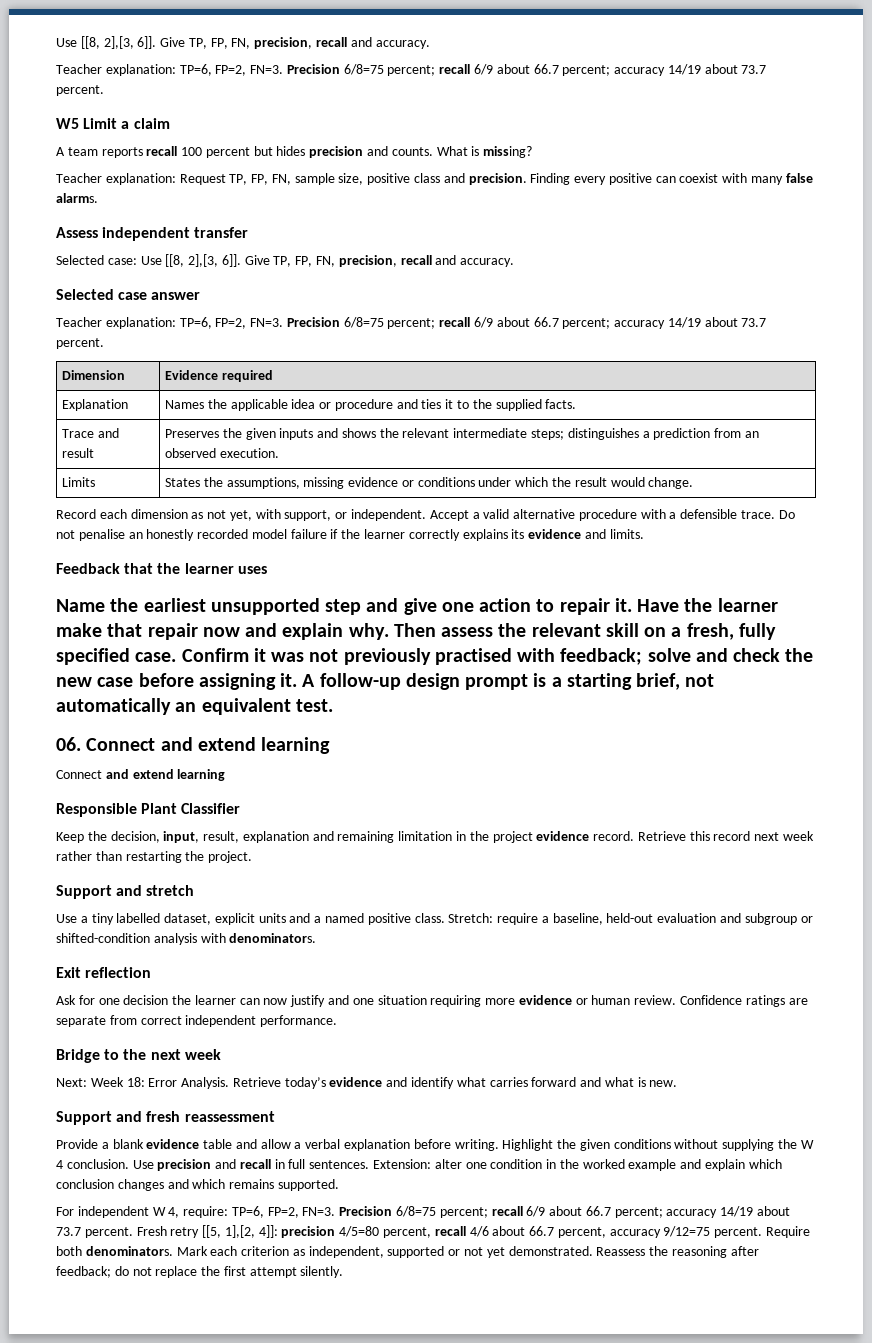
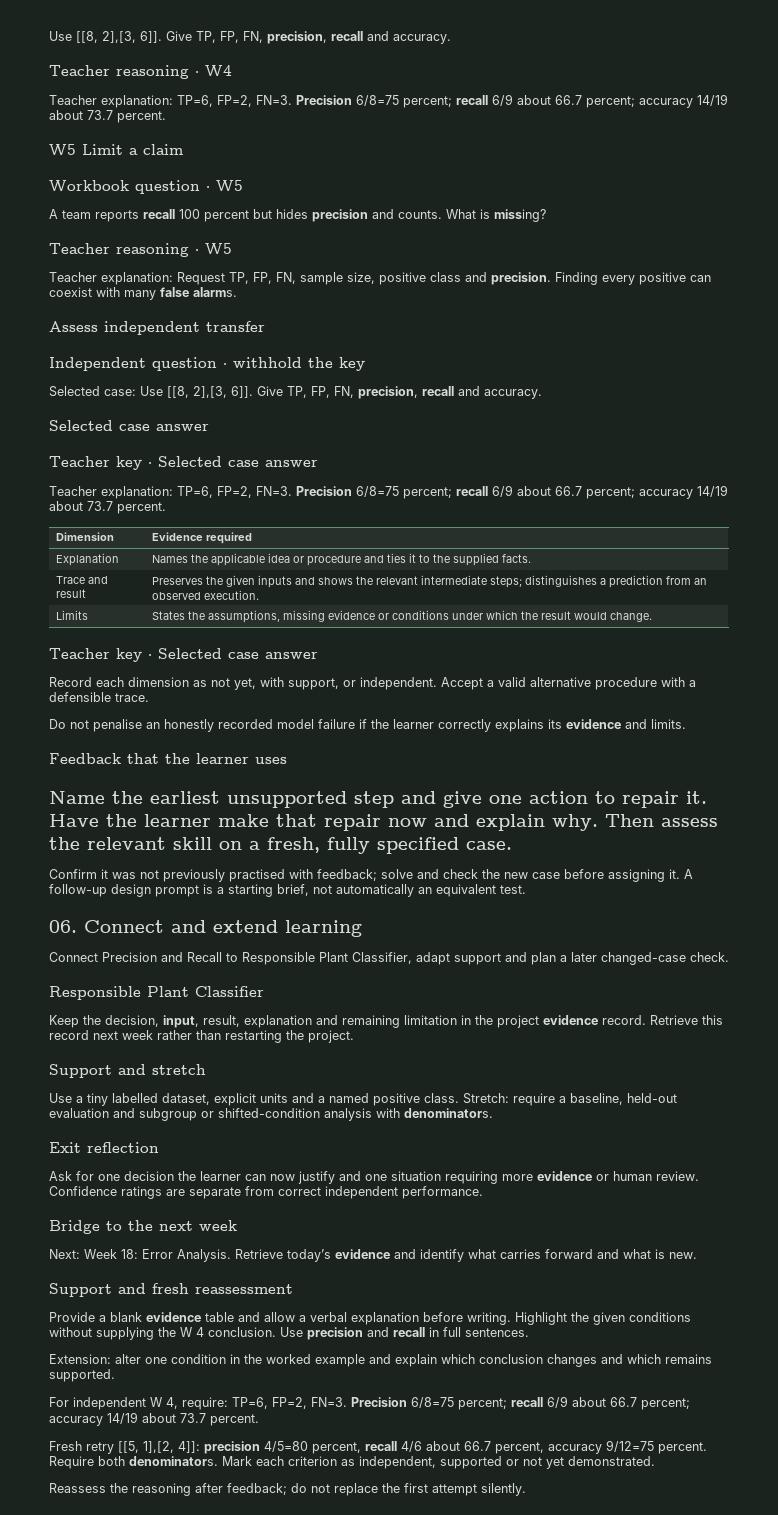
(430, 44) none -> [49,65,232,79] // Teacher reasoning · W4
(170, 123) none -> [49,180,243,194] // Workbook question · W5
(533, 152) none -> [49,243,232,257] // Teacher reasoning · W5
(249, 232) none -> [49,357,365,371] // Independent question · withhold the key
(201, 296) none -> [49,456,318,470] // Teacher key · Selected case answer
(694, 483) none -> [49,648,318,662] // Teacher key · Selected case answer
(776, 514) none -> (149, 697) //
(177, 657) none -> (512, 845) //
[105,769,226,781] and extend learning -> [102,952,729,965] Precision and Recall to Responsible Plant Classifier, adapt support and plan a later changed-case check.
(370, 1164) none -> (529, 1332) //
(133, 1232) none -> (259, 1420) //
(593, 1251) none -> (655, 1461) //

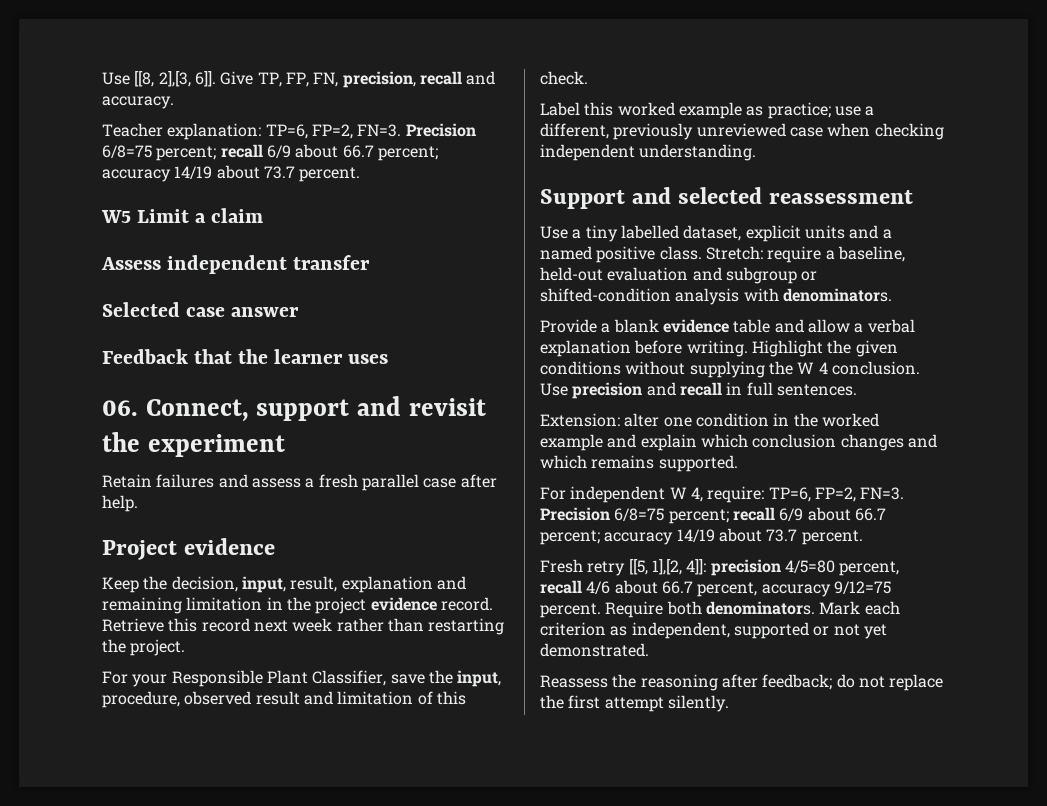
[49,65,232,79] // Teacher reasoning · W4 -> (174, 102) none
[49,180,243,194] [49,209,546,222] [49,243,232,257] [49,272,711,285] [49,287,237,300] [49,321,265,335] [49,357,365,371] [49,386,542,399] [49,420,209,431] [49,456,318,470] [49,485,728,499] [49,501,166,514] [55,532,114,541] [151,532,252,544] [55,553,119,566] [151,553,531,566] [55,576,108,584] [55,589,86,598] [151,575,707,588] [151,590,259,600] [55,610,88,620] [151,610,652,623] [49,648,318,662] [49,677,696,690] [49,692,149,702] [49,719,686,732] Workbook question · W5 // A team reports recall 100 percent but hides precision and counts. What is missing? // Teacher reasoning · W5 // Teacher explanation: Request TP, FP, FN, sample size, positive class and precision. Finding every positive can coexist with many false alarms. // Assess independent transfer // Independent question · withhold the key // Selected case: Use [[8, 2],[3, 6]]. Give TP, FP, FN, precision, recall and accuracy. // Selected case answer // Teacher key · Selected case answer // Teacher explanation: TP=6, FP=2, FN=3. Precision 6/8=75 percent; recall 6/9 about 66.7 percent; accuracy 14/19 about 73.7 percent. // Dimension | Evidence required // Explanation | Names the applicable idea or procedure and ties it to the supplied facts. // Trace and result | Preserves the given inputs and shows the relevant intermediate steps; distinguishes a prediction from an observed execution. // Limits | States the assumptions, missing evidence or conditions under which the result would change. // Teacher key · Selected case answer // Record each dimension as not yet, with support, or independent. Accept a valid alternative procedure with a defensible trace. // Do not penalise an honestly recorded model failure if the learner correctly explains its evidence and limits. -> [101,255,371,274] [102,302,300,317] Assess independent transfer // Selected case answer
[49,791,707,808] [49,814,718,831] [49,837,512,854] [49,869,693,882] [49,884,526,897] [49,920,362,937] [49,952,729,965] [49,986,264,1000] Name the earliest unsupported step and give one action to repair it. Have the learner make that repair now and explain why. Then assess the relevant skill on a fresh, fully specified case. // Confirm it was not previously practised with feedback; solve and check the new case before assigning it. A follow-up design prompt is a starting brief, not automatically an equivalent test. // 06. Connect and extend learning // Connect Precision and Recall to Responsible Plant Classifier, adapt support and plan a later changed-case check. // Responsible Plant Classifier -> [102,396,486,422] [102,432,285,457] [102,474,497,491] [102,495,138,512] [102,538,275,560] 06. Connect, support and revisit the experiment // Retain failures and assess a fresh parallel case after help. // Project evidence
[49,1064,206,1078] // Support and stretch -> [102,670,502,687] [102,691,466,708] [540,71,588,85] [540,102,875,119] [540,123,944,140] [540,144,757,161] [540,187,913,209] // For your Responsible Plant Classifier, save the input, procedure, observed result and limitation of this check. // Label this worked example as practice; use a different, previously unreviewed case when checking independent understanding. // Support and selected reassessment
[49,1142,159,1153] [49,1171,699,1184] [49,1186,483,1199] [49,1220,237,1234] [49,1249,697,1262] [49,1283,293,1297] // Exit reflection // Ask for one decision the learner can now justify and one situation requiring more evidence or human review. Confidence ratings are separate from correct independent performance. // Bridge to the next week // Next: Week 18: Error Analysis. Retrieve today’s evidence and identify what carries forward and what is new. // Support and fresh reassessment -> (892, 295) none

